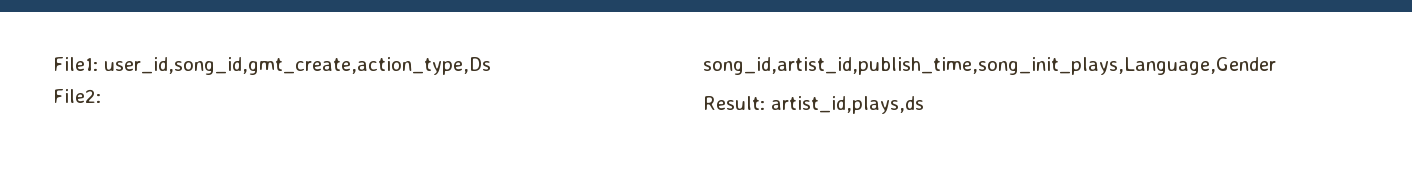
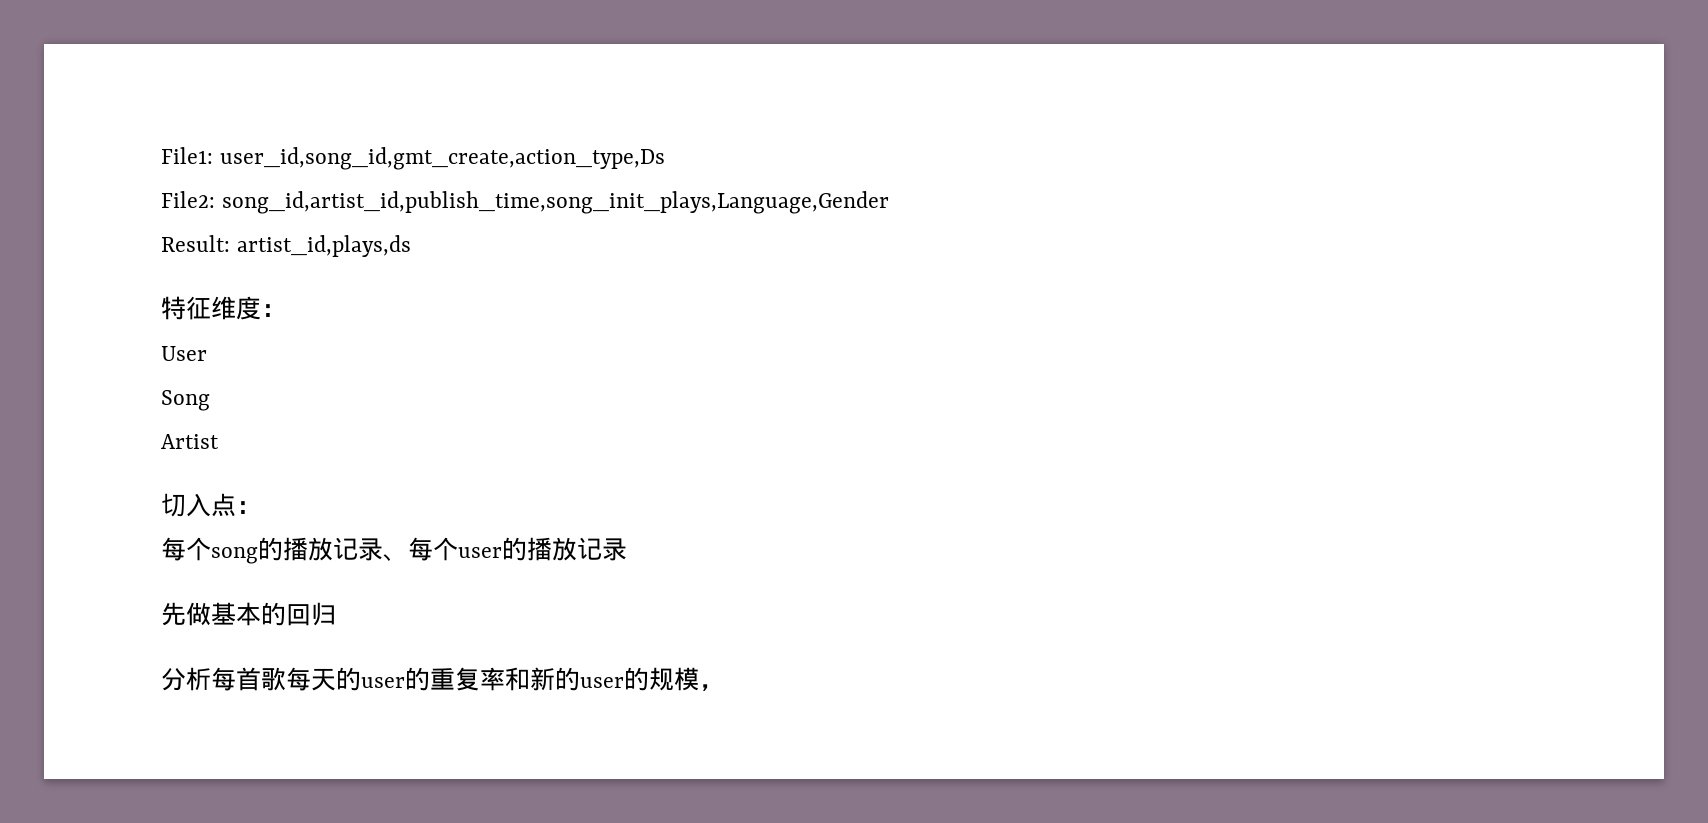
(924, 105) none -> [161,296,286,320] [161,346,207,361] [161,390,210,411] [161,434,219,449] [161,493,261,517] [161,537,627,564] [161,602,336,626] [161,667,724,692] // 特征维度： // User // Song // Artist // 切入点： // 每个song的播放记录、每个user的播放记录 // 先做基本的回归 // 分析每首歌每天的user的重复率和新的user的规模，

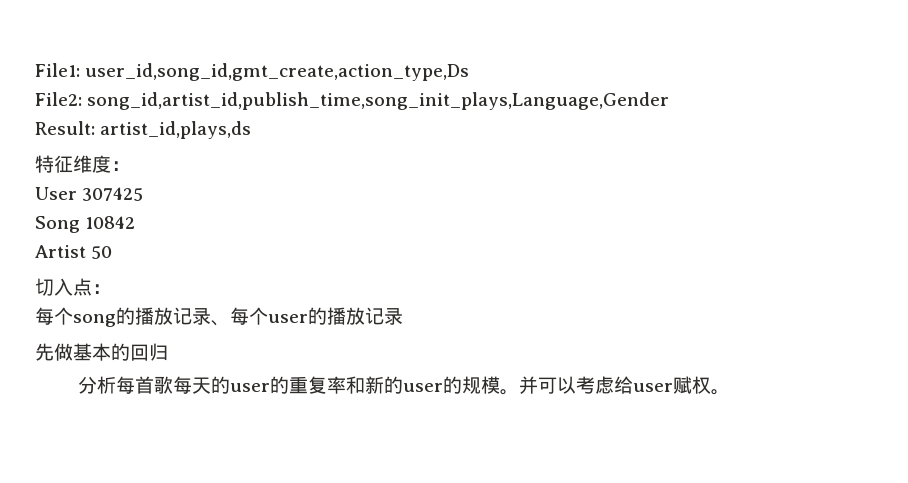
(207, 353) none -> [82,187,144,201] 307425
(210, 400) none -> [85,216,136,229] 10842
(219, 441) none -> [91,246,113,259] 50
[699,684,724,692] ， -> [500,376,731,395] 。并可以考虑给user赋权。

